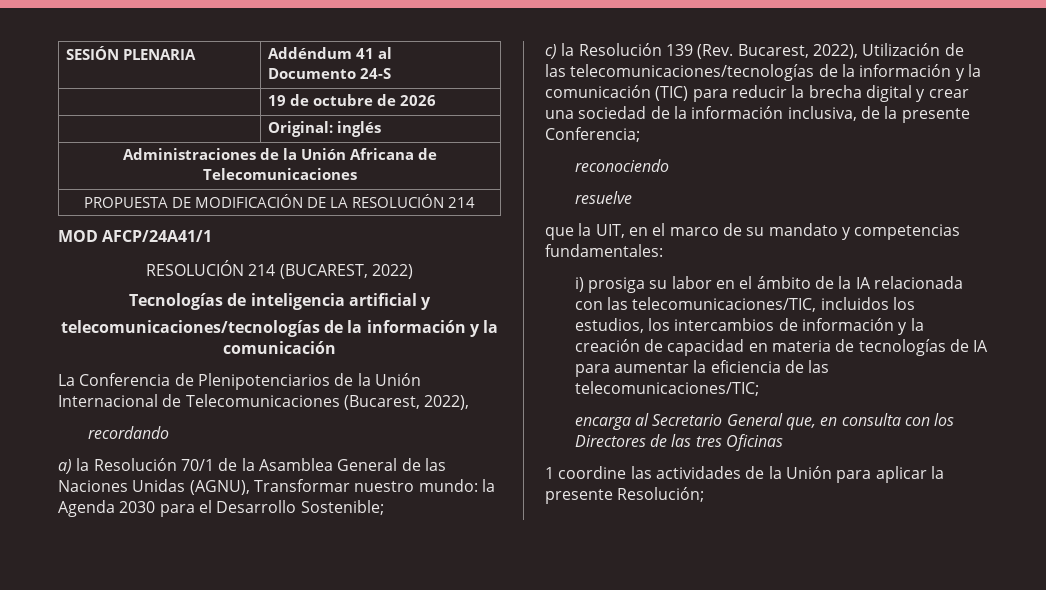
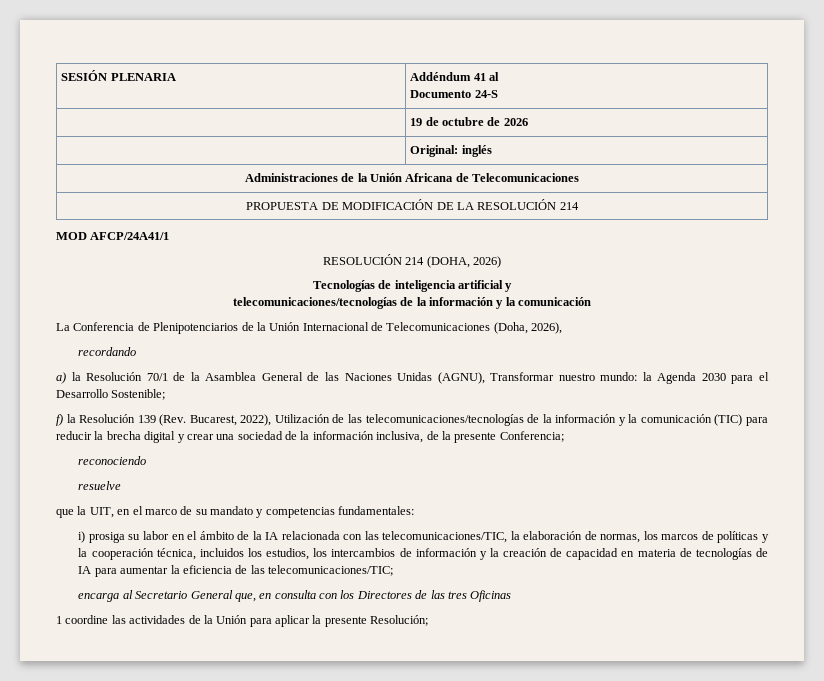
[279,264,413,279] (BUCAREST, 2022) -> [426,256,502,268] (DOHA, 2026)
[343,395,470,410] (Bucarest, 2022), -> [493,322,563,334] (Doha, 2026),
[545,44,557,59] c) -> [56,414,63,426] f)
(817, 304) none -> [510,531,769,543] [78,548,196,560] la elaboración de normas, los marcos de políticas y la cooperación técnica,

